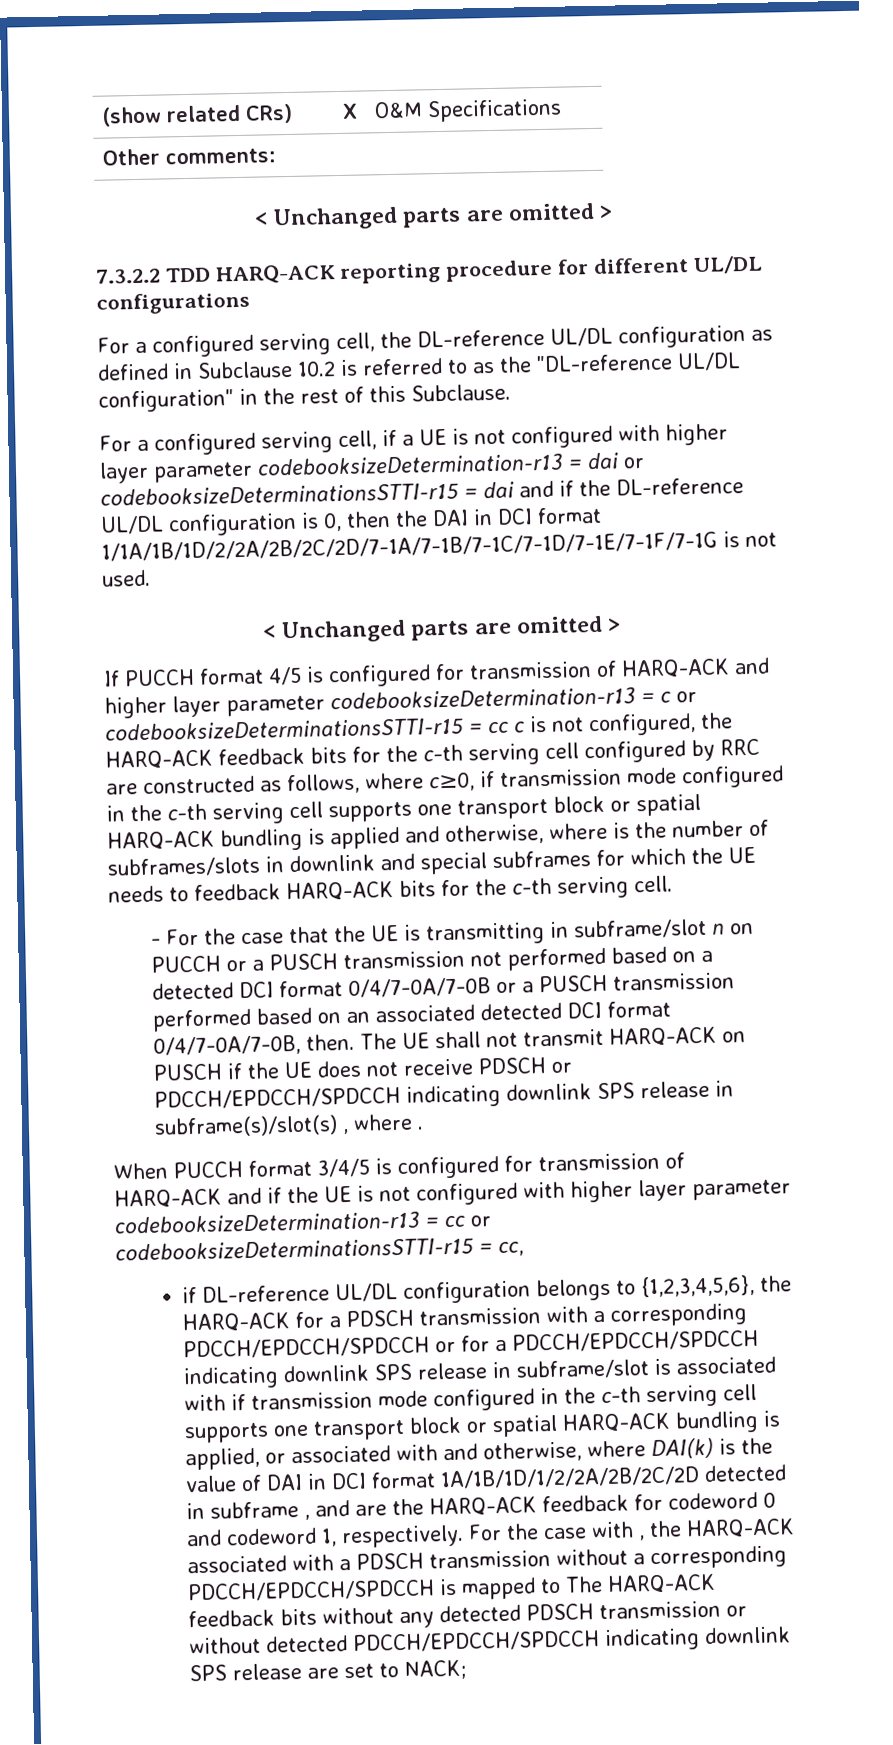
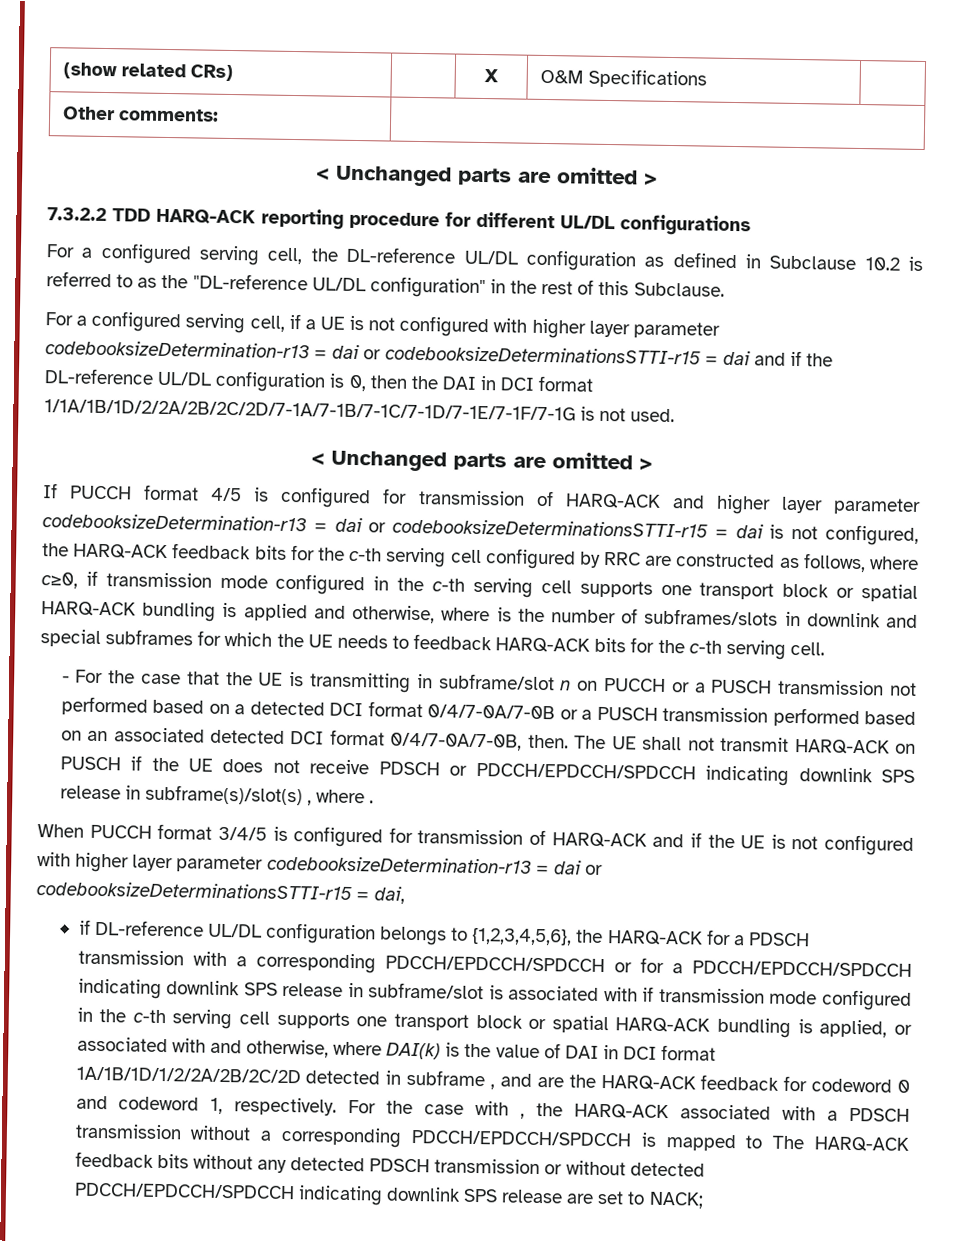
[660,691,697,703] [105,717,525,741] c or codebooksizeDeterminationsSTTI-r15 = cc c -> [334,517,764,539] dai or codebooksizeDeterminationsSTTI-r15 = dai
[444,1215,491,1228] [115,1237,524,1261] cc or codebooksizeDeterminationsSTTI-r15 = cc, -> [553,860,603,875] [36,881,406,904] dai or codebooksizeDeterminationsSTTI-r15 = dai,

